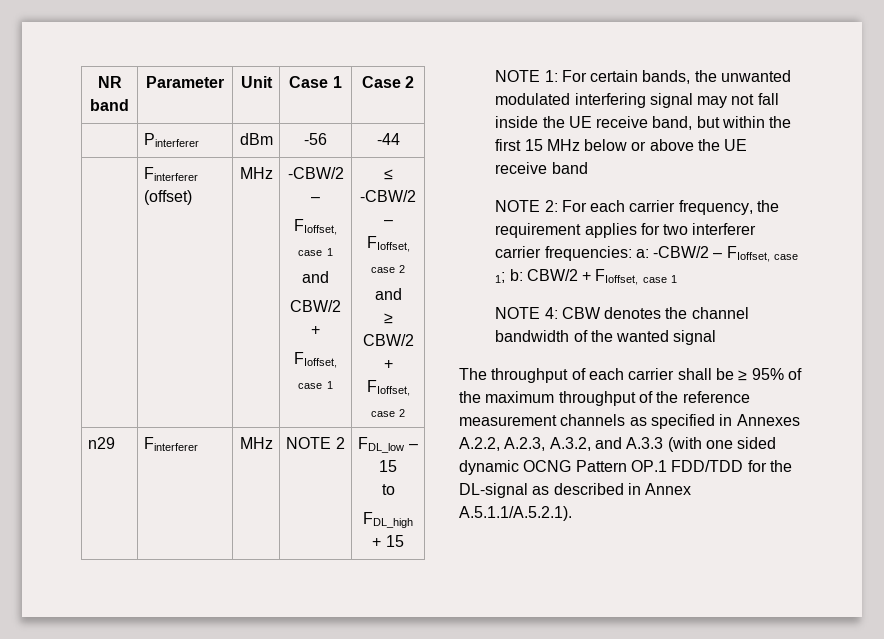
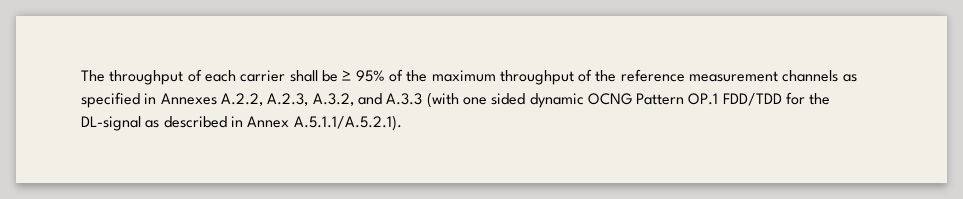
[97,76,122,88] [90,99,129,111] [146,76,224,88] [240,76,273,88] [289,76,342,88] [361,76,415,88] [143,133,199,147] [239,133,273,145] [304,133,327,145] [376,133,400,145] [143,167,198,181] [143,190,192,205] [239,167,273,179] [287,167,344,179] [311,197,320,202] [294,219,337,235] [298,248,333,256] [302,271,329,283] [290,300,341,312] [311,326,320,335] [294,352,337,368] [298,381,333,389] [383,169,393,180] [360,190,416,202] [383,220,393,225] [366,236,410,252] [370,265,406,273] [374,288,402,300] [383,313,393,324] [362,334,414,346] [383,360,393,369] [366,380,410,396] [370,409,406,417] [87,437,115,449] [143,437,198,451] [239,437,273,449] [286,437,345,449] [358,437,418,453] [379,460,397,472] [381,484,395,495] [363,512,413,528] [372,535,404,547] [495,70,792,84] [495,93,779,108] [495,116,792,130] [495,139,748,151] [495,162,588,174] [495,200,780,215] [495,223,757,238] [495,246,799,262] [495,269,678,285] [495,307,749,319] [495,330,717,345] NR band | Parameter | Unit | Case 1 | Case 2 // | Pinterferer | dBm | -56 | -44 // | Finterferer (offset) | MHz | -CBW/2 – // FIoffset, case 1 // and // CBW/2 + // FIoffset, case 1 | ≤ -CBW/2 – // FIoffset, case 2 // and // ≥ CBW/2 + // FIoffset, case 2 // n29 | Finterferer | MHz | NOTE 2 | FDL_low – 15 // to // FDL_high + 15 // NOTE 1: For certain bands, the unwanted modulated interfering signal may not fall inside the UE receive band, but within the first 15 MHz below or above the UE receive band // NOTE 2: For each carrier frequency, the requirement applies for two interferer carrier frequencies: a: -CBW/2 – FIoffset, case 1; b: CBW/2 + FIoffset, case 1 // NOTE 4: CBW denotes the channel bandwidth of the wanted signal // -> (81, 76) none

